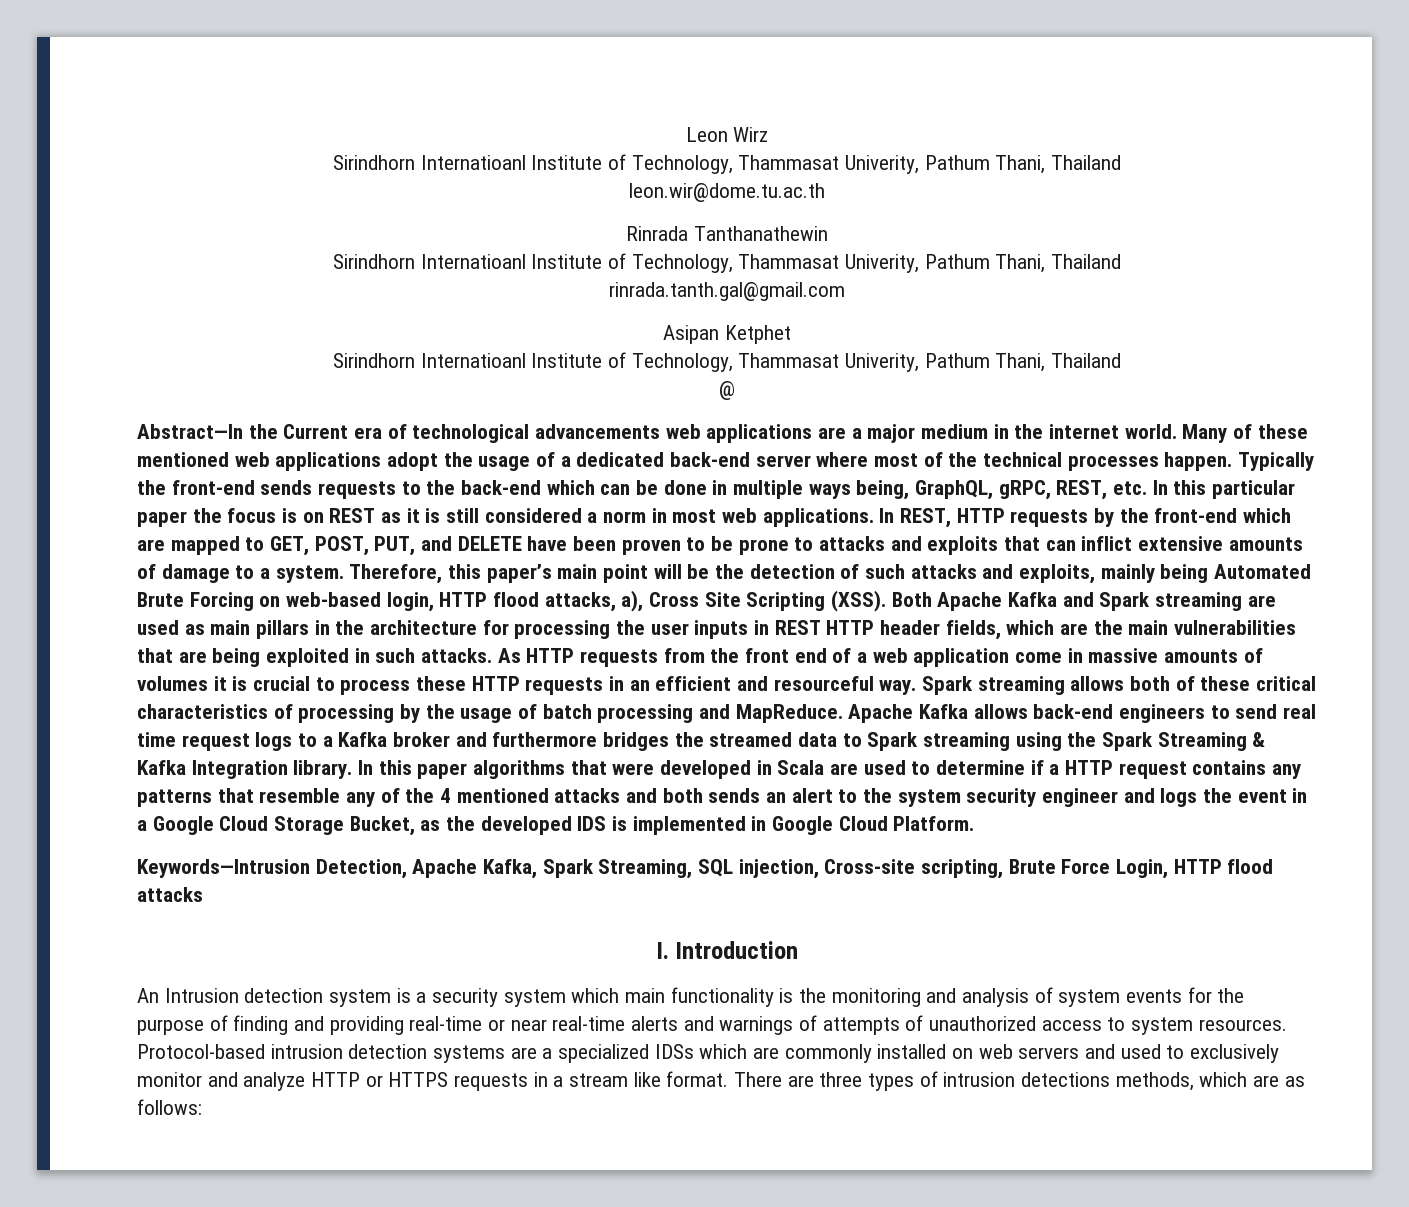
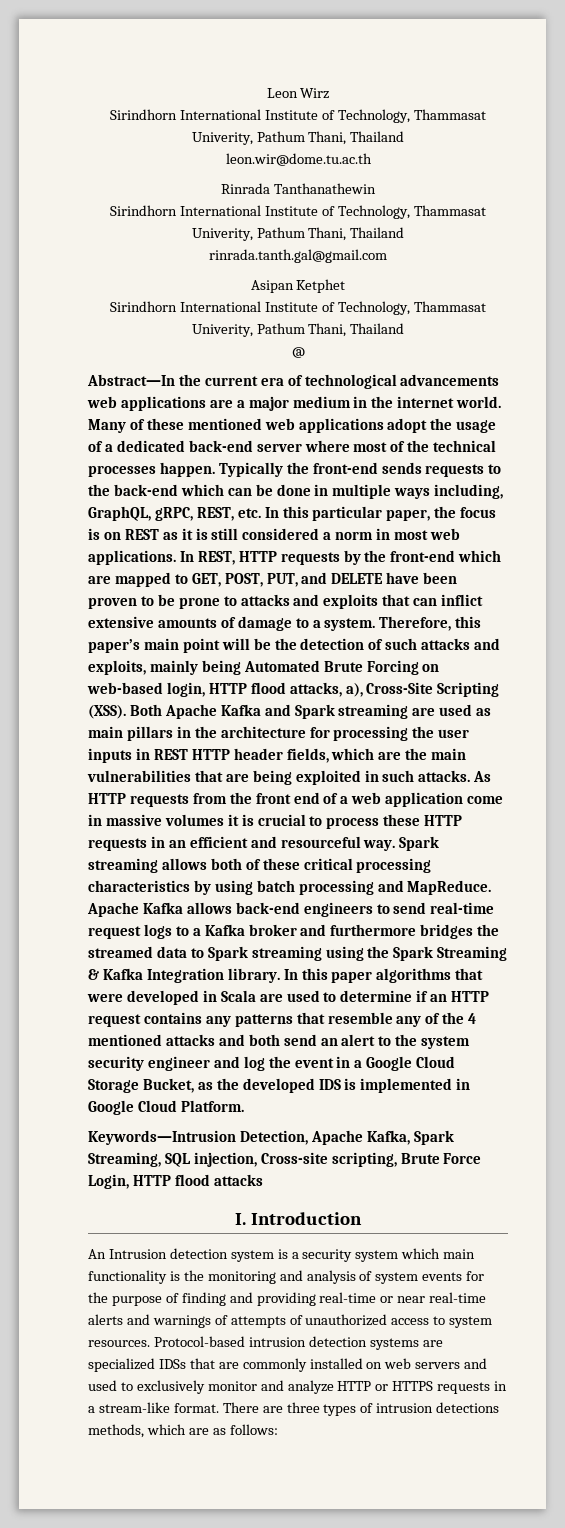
[420,155,526,170] Internatioanl -> [180,109,262,120] International
[420,254,526,269] Internatioanl -> [180,205,262,216] International
[420,353,526,368] Internatioanl -> [180,301,262,312] International
[283,424,349,439] Current -> [204,376,258,386] current
[856,480,910,500] being, -> [434,484,504,499] including,
[137,511,187,527] paper -> [386,509,431,521] paper,
[649,592,741,607] Cross Site -> [366,682,434,694] Cross-Site
[1164,648,1263,663] amounts of -> (162, 820) none
[137,704,538,723] characteristics of processing by the usage of -> [356,858,432,873] [88,880,253,895] processing characteristics by using
[1283,704,1317,719] [137,732,176,747] real time -> [430,902,495,914] real-time
[1049,764,1060,775] a -> [430,994,448,1002] an
[708,788,761,803] sends -> [283,1034,317,1046] send
[1160,788,1198,807] logs -> [243,1056,265,1071] log
[542,1048,553,1059] a -> (443, 1343) none
[699,1044,748,1059] which -> [189,1358,215,1369] that
[569,1072,661,1087] stream like -> [98,1402,170,1413] stream-like

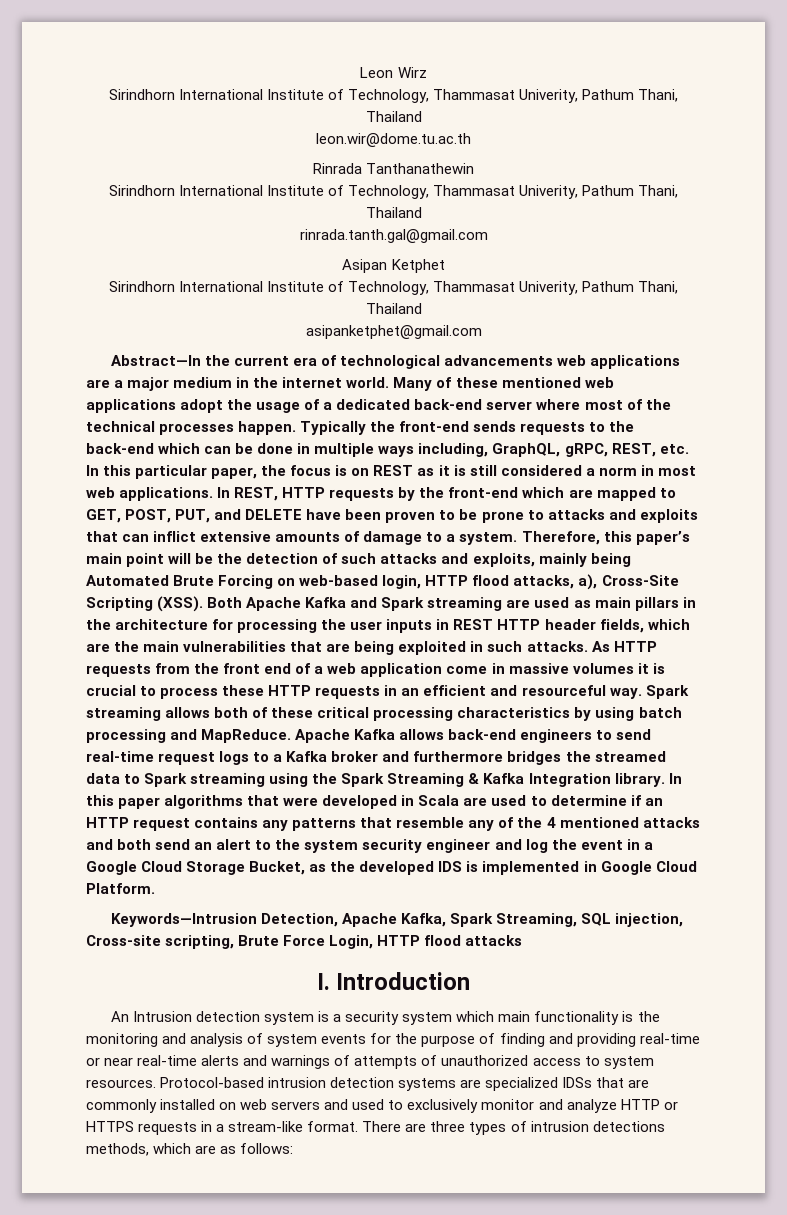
[291,347,305,358] @ -> [305,325,482,339] asipanketphet@gmail.com

